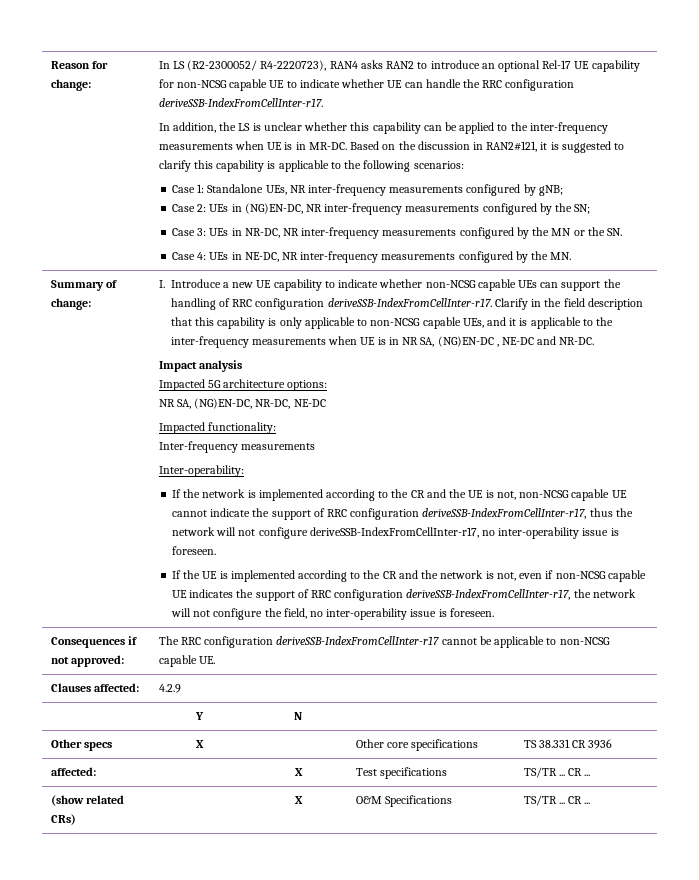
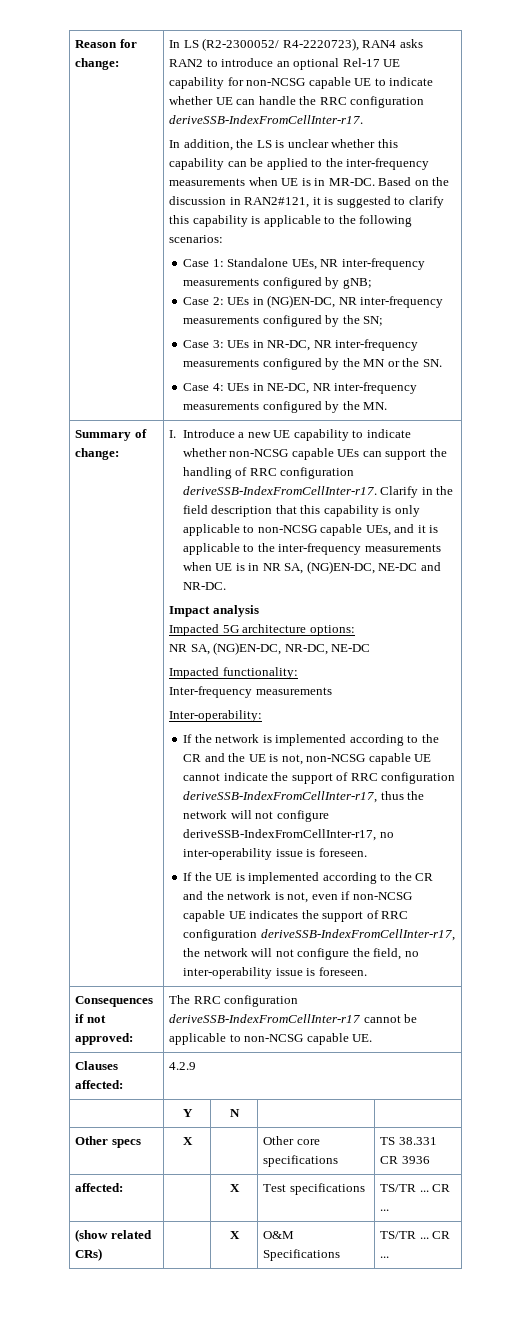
[437,336,499,347] (NG)EN-DC , -> [306,561,375,574] (NG)EN-DC,

